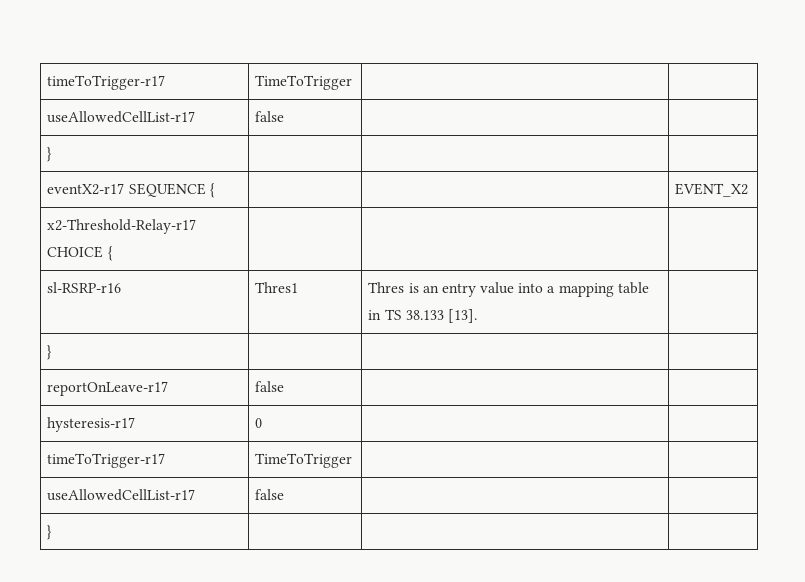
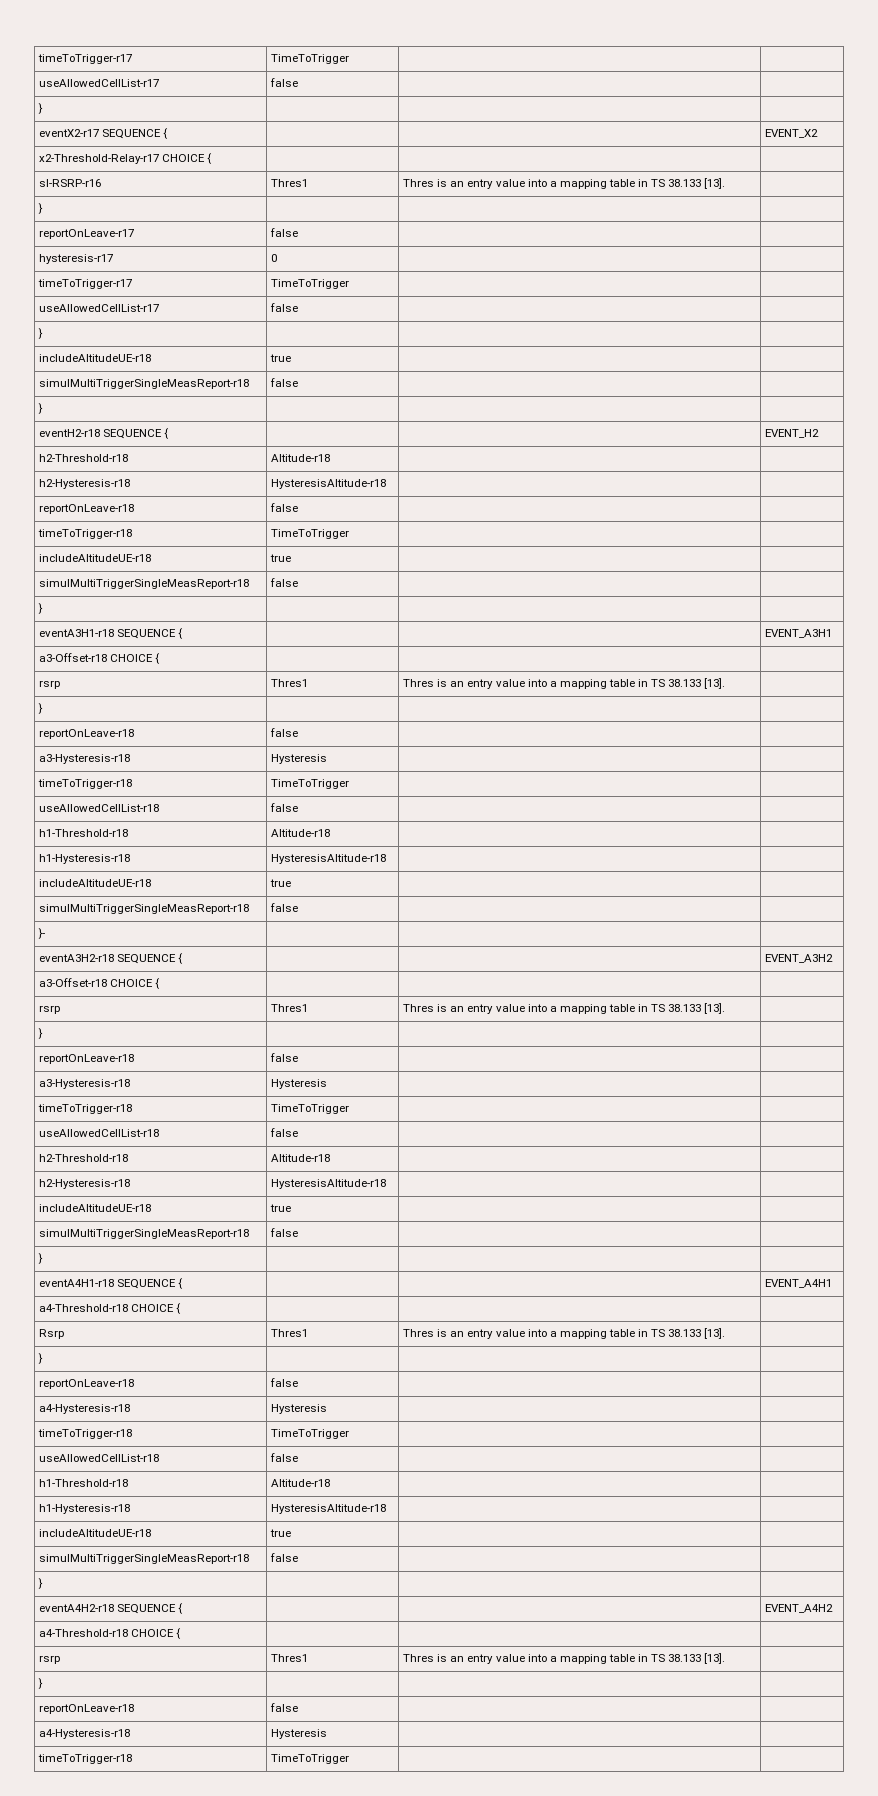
(53, 532) none -> [39,354,152,362] [270,354,292,362] [39,379,250,389] [270,378,299,387] [38,403,44,414] [39,428,170,439] [765,429,820,438] [39,454,129,462] [271,454,331,462] [39,479,131,489] [271,479,387,489] [39,504,135,514] [270,503,299,512] [38,529,133,539] [271,529,350,539] [39,554,152,562] [270,554,292,562] [39,579,250,589] [270,578,299,587] [38,603,44,614] [39,628,184,639] [765,629,833,638] [39,653,161,664] [39,680,61,689] [271,679,309,687] [403,678,726,689] [38,703,44,714] [39,729,135,739] [270,728,299,737] [39,754,131,764] [271,754,328,764] [38,779,133,789] [271,779,350,789] [39,804,160,812] [270,803,299,812] [39,829,129,837] [271,829,331,837] [39,854,131,864] [271,854,387,864] [39,879,152,887] [270,879,292,887] [39,904,250,914] [270,903,299,912] [38,928,46,939] [39,953,184,964] [765,954,834,963] [39,978,161,989] [39,1005,61,1014] [271,1004,309,1012] [403,1003,726,1014] [38,1028,44,1039] [39,1054,135,1064] [270,1053,299,1062] [39,1079,131,1089] [271,1079,328,1089] [38,1104,133,1114] [271,1104,350,1114] [39,1129,160,1137] [270,1128,299,1137] [39,1154,129,1162] [271,1154,331,1162] [39,1179,131,1189] [271,1179,387,1189] [39,1204,152,1212] [270,1204,292,1212] [39,1229,250,1239] [270,1228,299,1237] [38,1253,44,1264] [39,1278,184,1289] [765,1279,833,1288] [39,1303,182,1314] [39,1329,65,1339] [271,1329,309,1337] [403,1328,726,1339] [38,1353,44,1364] [39,1379,135,1389] [270,1378,299,1387] [39,1404,131,1414] [271,1404,328,1414] [38,1429,133,1439] [271,1429,350,1439] [39,1454,160,1462] [270,1453,299,1462] [39,1479,129,1487] [271,1479,331,1487] [39,1504,131,1514] [271,1504,387,1514] [39,1529,152,1537] [270,1529,292,1537] [39,1554,250,1564] [270,1553,299,1562] [38,1578,44,1589] [39,1603,184,1614] [765,1604,834,1613] [39,1628,182,1639] [39,1655,61,1664] [271,1654,309,1662] [403,1653,726,1664] [38,1678,44,1689] [39,1704,135,1714] [270,1703,299,1712] [39,1729,131,1739] [271,1729,328,1739] [38,1754,133,1764] [271,1754,350,1764] // includeAltitudeUE-r18 | true | | // simulMultiTriggerSingleMeasReport-r18 | false | | // } | | | // eventH2-r18 SEQUENCE { | | | EVENT_H2 // h2-Threshold-r18 | Altitude-r18 | | // h2-Hysteresis-r18 | HysteresisAltitude-r18 | | // reportOnLeave-r18 | false | | // timeToTrigger-r18 | TimeToTrigger | | // includeAltitudeUE-r18 | true | | // simulMultiTriggerSingleMeasReport-r18 | false | | // } | | | // eventA3H1-r18 SEQUENCE { | | | EVENT_A3H1 // a3-Offset-r18 CHOICE { | | | // rsrp | Thres1 | Thres is an entry value into a mapping table in TS 38.133 [13]. | // } | | | // reportOnLeave-r18 | false | | // a3-Hysteresis-r18 | Hysteresis | | // timeToTrigger-r18 | TimeToTrigger | | // useAllowedCellList-r18 | false | | // h1-Threshold-r18 | Altitude-r18 | | // h1-Hysteresis-r18 | HysteresisAltitude-r18 | | // includeAltitudeUE-r18 | true | | // simulMultiTriggerSingleMeasReport-r18 | false | | // }- | | | // eventA3H2-r18 SEQUENCE { | | | EVENT_A3H2 // a3-Offset-r18 CHOICE { | | | // rsrp | Thres1 | Thres is an entry value into a mapping table in TS 38.133 [13]. | // } | | | // reportOnLeave-r18 | false | | // a3-Hysteresis-r18 | Hysteresis | | // timeToTrigger-r18 | TimeToTrigger | | // useAllowedCellList-r18 | false | | // h2-Threshold-r18 | Altitude-r18 | | // h2-Hysteresis-r18 | HysteresisAltitude-r18 | | // includeAltitudeUE-r18 | true | | // simulMultiTriggerSingleMeasReport-r18 | false | | // } | | | // eventA4H1-r18 SEQUENCE { | | | EVENT_A4H1 // a4-Threshold-r18 CHOICE { | | | // Rsrp | Thres1 | Thres is an entry value into a mapping table in TS 38.133 [13]. | // } | | | // reportOnLeave-r18 | false | | // a4-Hysteresis-r18 | Hysteresis | | // timeToTrigger-r18 | TimeToTrigger | | // useAllowedCellList-r18 | false | | // h1-Threshold-r18 | Altitude-r18 | | // h1-Hysteresis-r18 | HysteresisAltitude-r18 | | // includeAltitudeUE-r18 | true | | // simulMultiTriggerSingleMeasReport-r18 | false | | // } | | | // eventA4H2-r18 SEQUENCE { | | | EVENT_A4H2 // a4-Threshold-r18 CHOICE { | | | // rsrp | Thres1 | Thres is an entry value into a mapping table in TS 38.133 [13]. | // } | | | // reportOnLeave-r18 | false | | // a4-Hysteresis-r18 | Hysteresis | | // timeToTrigger-r18 | TimeToTrigger | |

